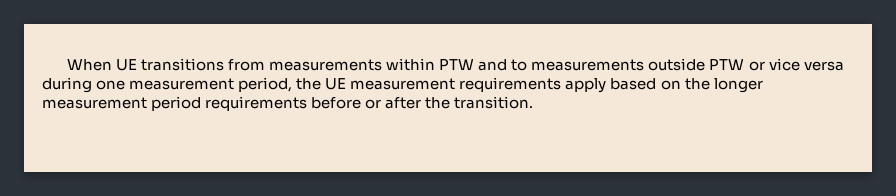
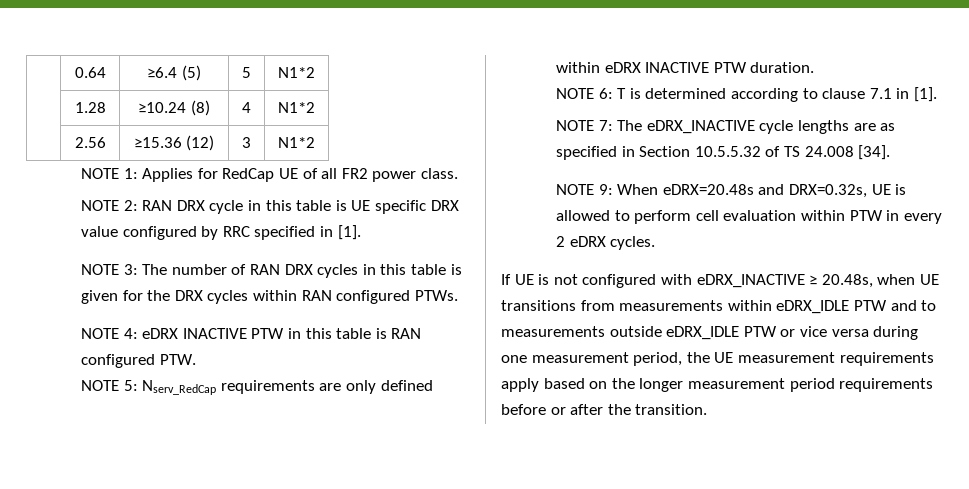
[66,59,112,71] When -> [74,67,106,78] [147,65,201,81] [242,67,251,78] [278,67,315,78] [74,102,106,113] [138,100,210,116] [242,102,251,113] [278,102,315,113] [74,137,106,148] [133,135,215,151] [242,137,251,148] [278,137,315,148] [81,168,458,182] [81,200,459,214] [81,225,361,240] [81,264,462,278] [81,290,458,304] [81,328,422,339] [81,354,196,368] [81,380,433,395] [556,62,815,73] [556,87,937,102] [556,120,896,134] [556,145,891,160] [556,184,907,198] [556,210,942,224] [556,236,656,250] [501,274,916,288] | 0.64 | ≥6.4 (5) | 5 | N1*2 // | 1.28 | ≥10.24 (8) | 4 | N1*2 // | 2.56 | ≥15.36 (12) | 3 | N1*2 // NOTE 1: Applies for RedCap UE of all FR2 power class. // NOTE 2: RAN DRX cycle in this table is UE specific DRX value configured by RRC specified in [1]. // NOTE 3: The number of RAN DRX cycles in this table is given for the DRX cycles within RAN configured PTWs. // NOTE 4: eDRX INACTIVE PTW in this table is RAN configured PTW. // NOTE 5: Nserv_RedCap requirements are only defined within eDRX INACTIVE PTW duration. // NOTE 6: T is determined according to clause 7.1 in [1]. // NOTE 7: The eDRX_INACTIVE cycle lengths are as specified in Section 10.5.5.32 of TS 24.008 [34]. // NOTE 9: When eDRX=20.48s and DRX=0.32s, UE is allowed to perform cell evaluation within PTW in every 2 eDRX cycles. // If UE is not configured with eDRX_INACTIVE ≥ 20.48s, when
(436, 64) none -> [776,300,850,314] eDRX_IDLE
(706, 64) none -> [666,326,740,340] eDRX_IDLE

